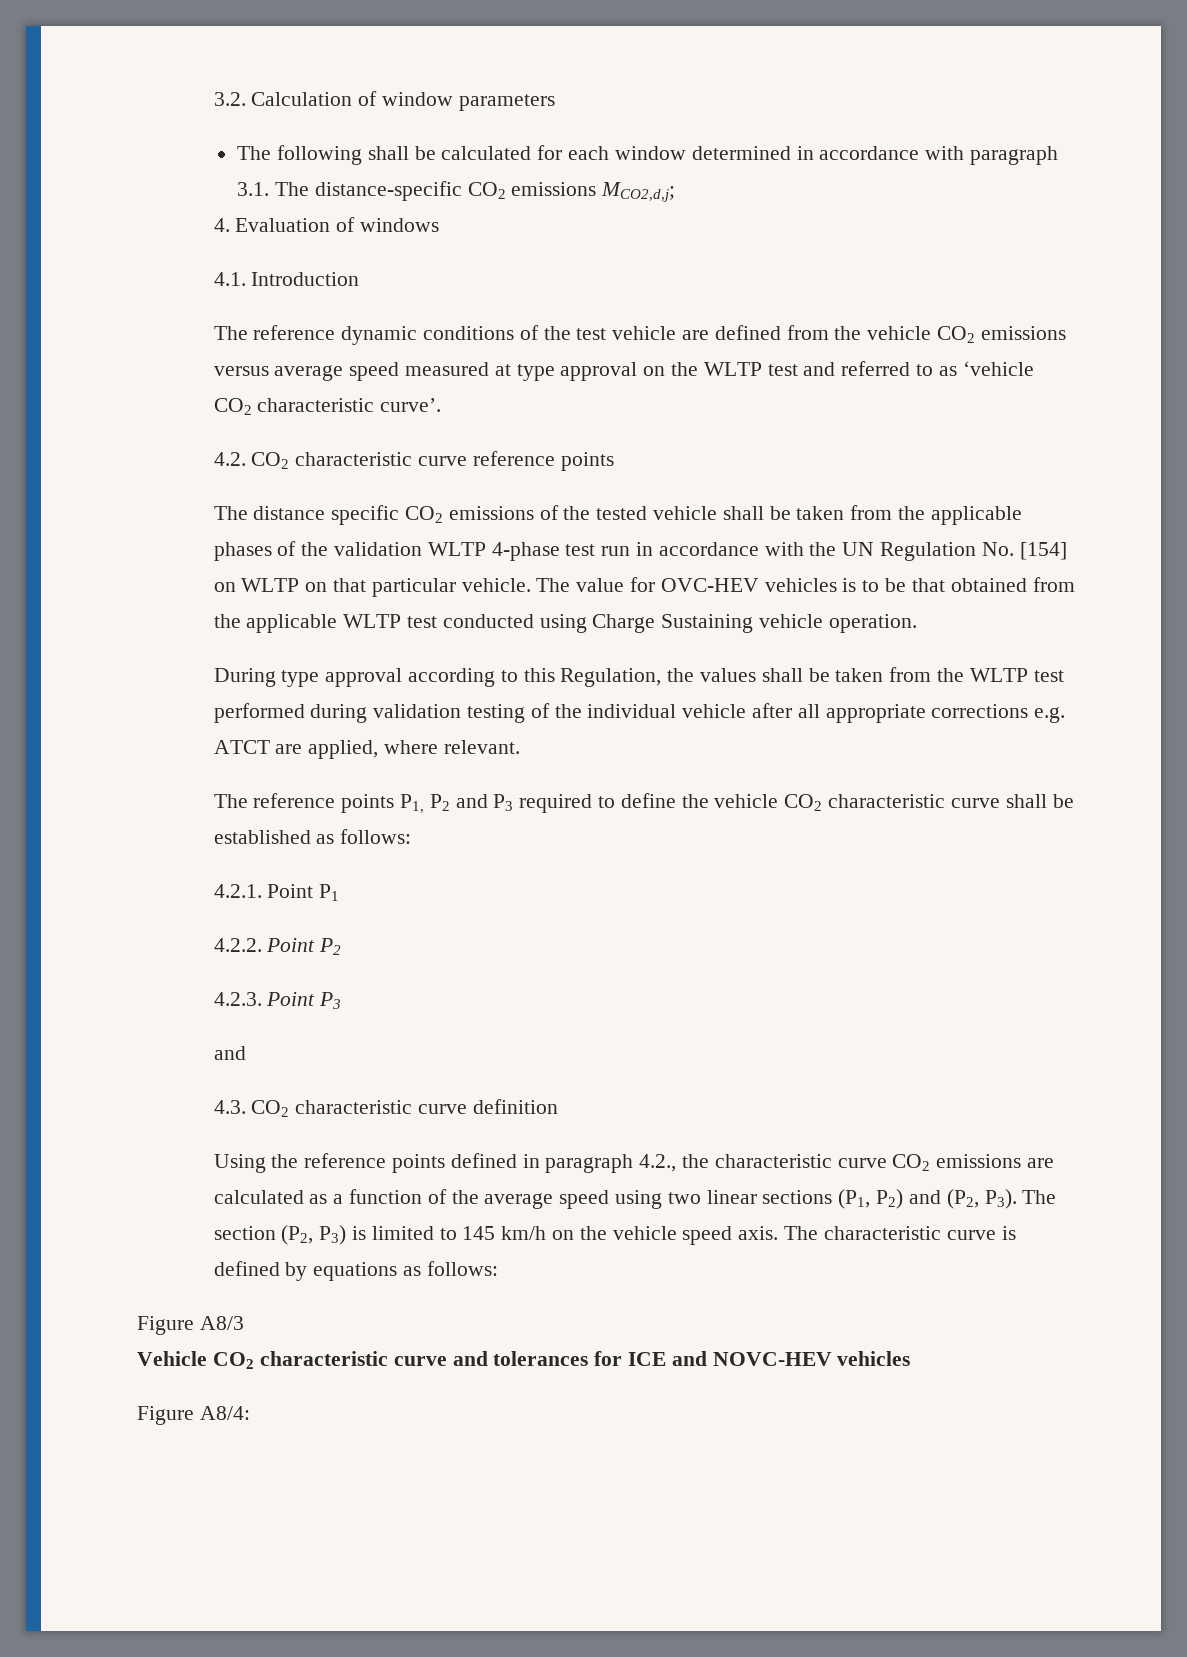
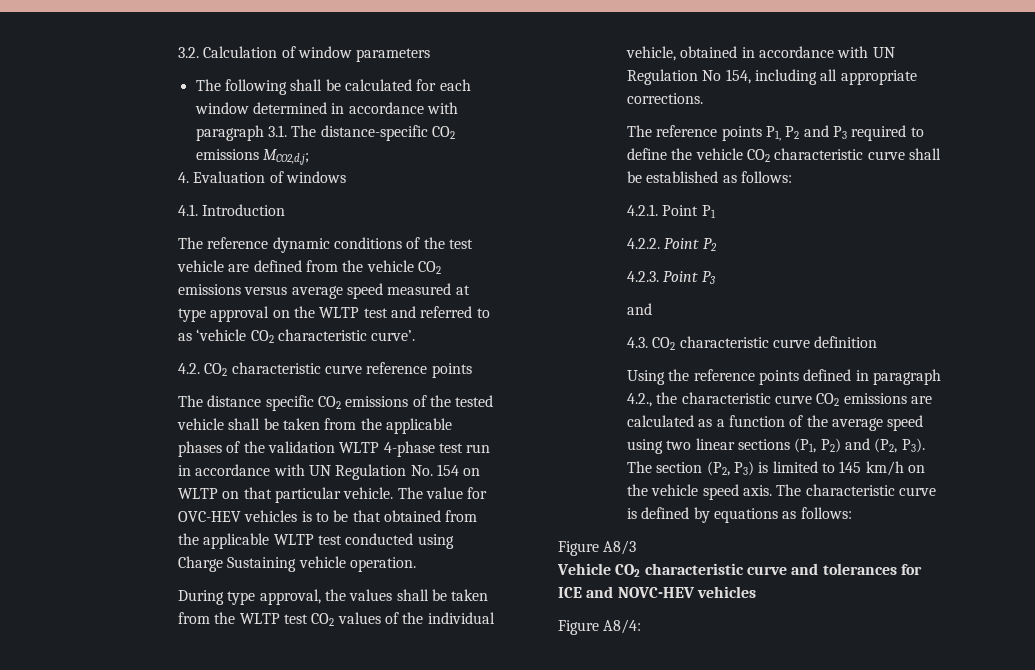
[809,542,837,556] the -> (305, 470) none
[1019,542,1067,560] [154] -> [436,464,459,476] 154
[325,668,662,687] approval according to this Regulation, -> [259,589,321,605] approval,
[213,703,1066,723] [213,740,520,759] performed during validation testing of the individual vehicle after all appropriate corrections e.g. ATCT are applied, where relevant. -> [311,612,495,626] [626,46,895,61] [627,69,917,85] [627,93,704,104] CO2 values of the individual vehicle, obtained in accordance with UN Regulation No 154, including all appropriate corrections.

